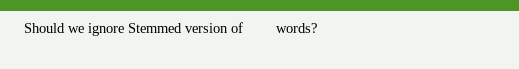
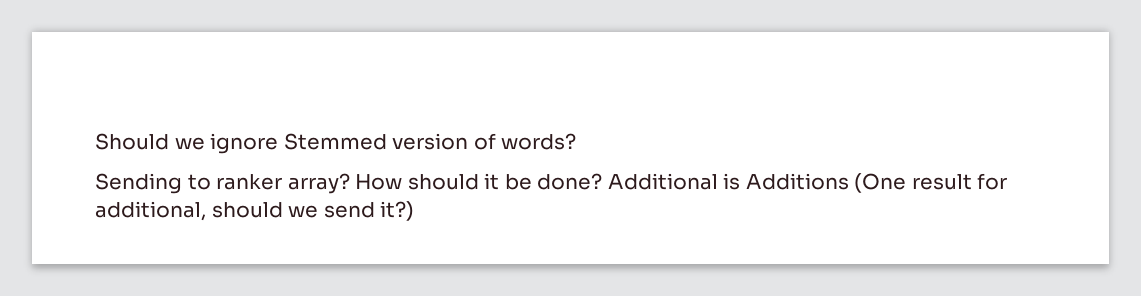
(317, 28) none -> [95,173,1008,194] [95,201,415,221] // Sending to ranker array? How should it be done? Additional is Additions (One result for additional, should we send it?)

